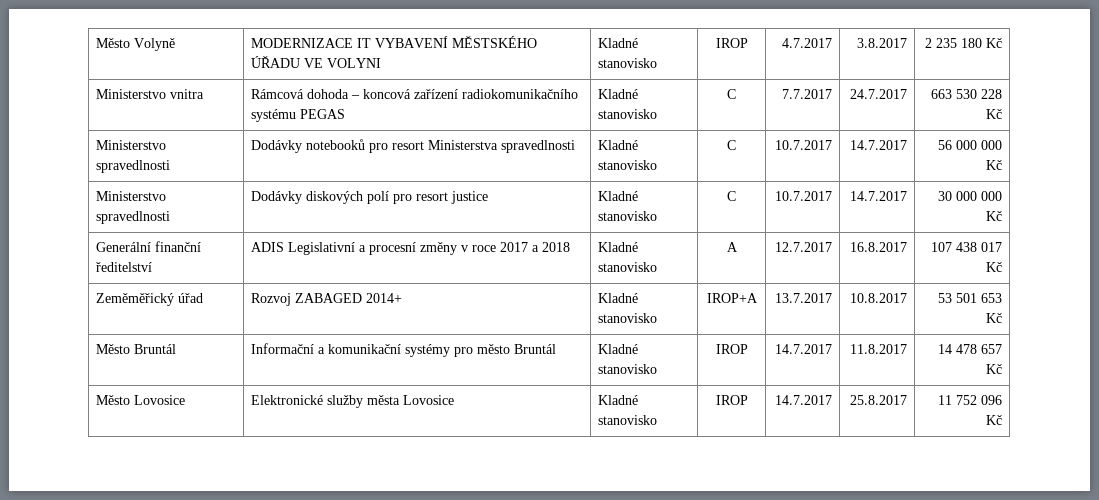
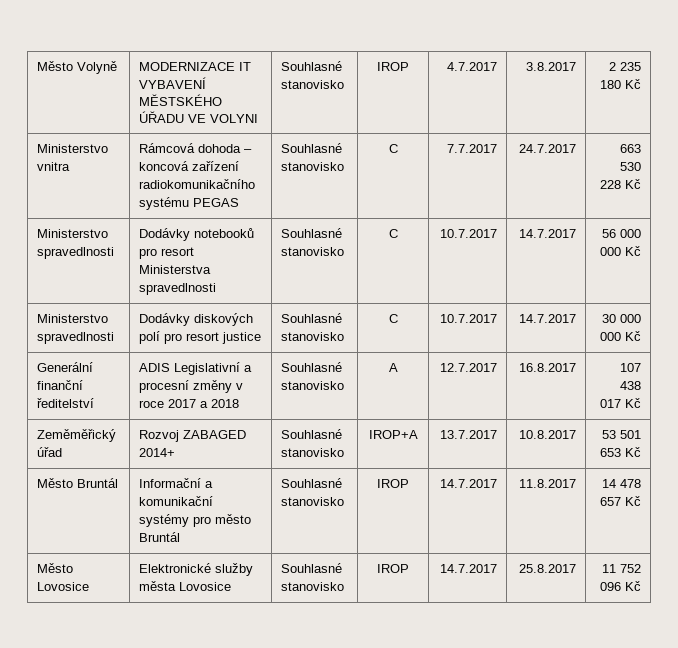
[598,38,639,48] Kladné -> [281,61,343,71] Souhlasné
[598,89,639,99] Kladné -> [281,143,343,153] Souhlasné
[598,140,639,150] Kladné -> [281,228,343,238] Souhlasné
[598,191,639,201] Kladné -> [281,313,343,323] Souhlasné
[598,242,639,252] Kladné -> [281,362,343,372] Souhlasné
[598,293,639,303] Kladné -> [281,429,343,439] Souhlasné
[598,344,639,354] Kladné -> [281,478,343,488] Souhlasné
[598,395,639,405] Kladné -> [281,563,343,573] Souhlasné

